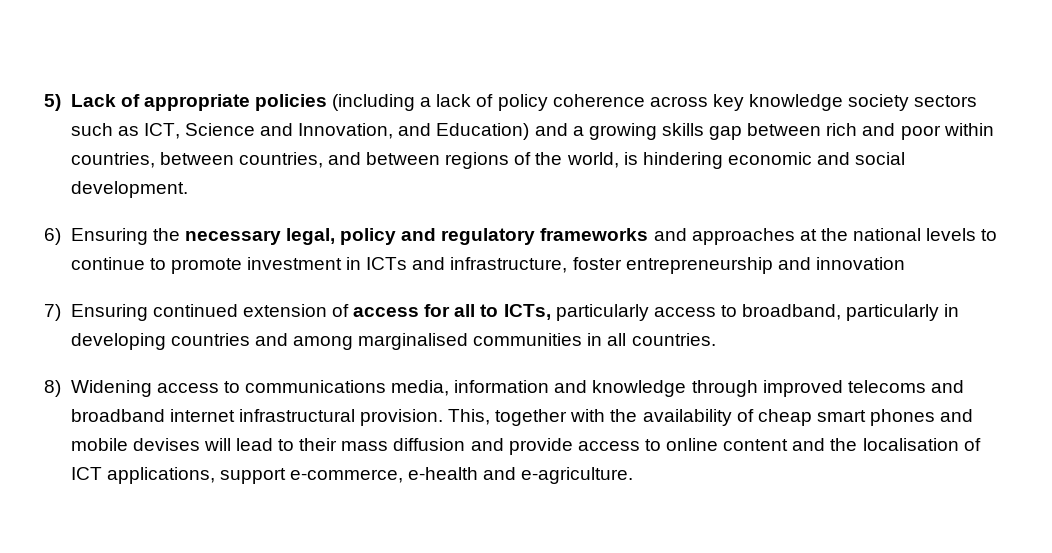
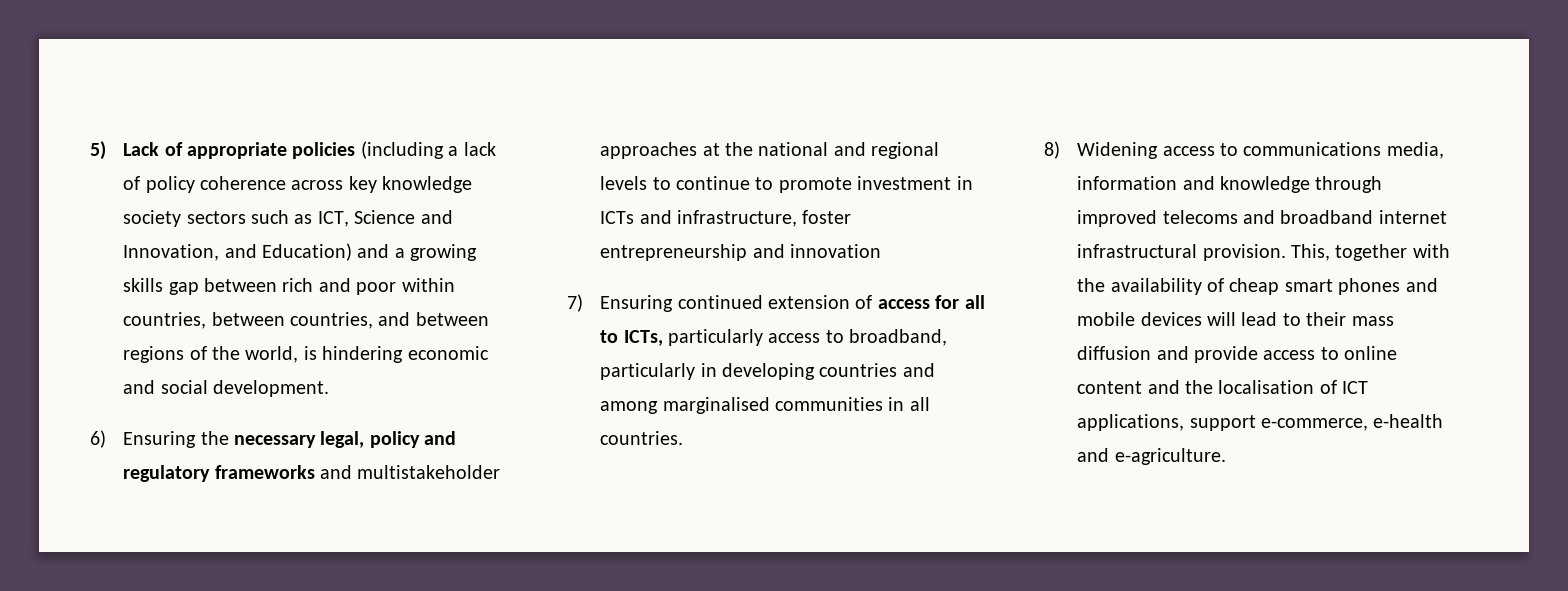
(687, 234) none -> [357,465,501,479] multistakeholder
(922, 234) none -> [833,142,940,159] and regional
[132,438,200,451] devises -> [1140,312,1202,326] devices

